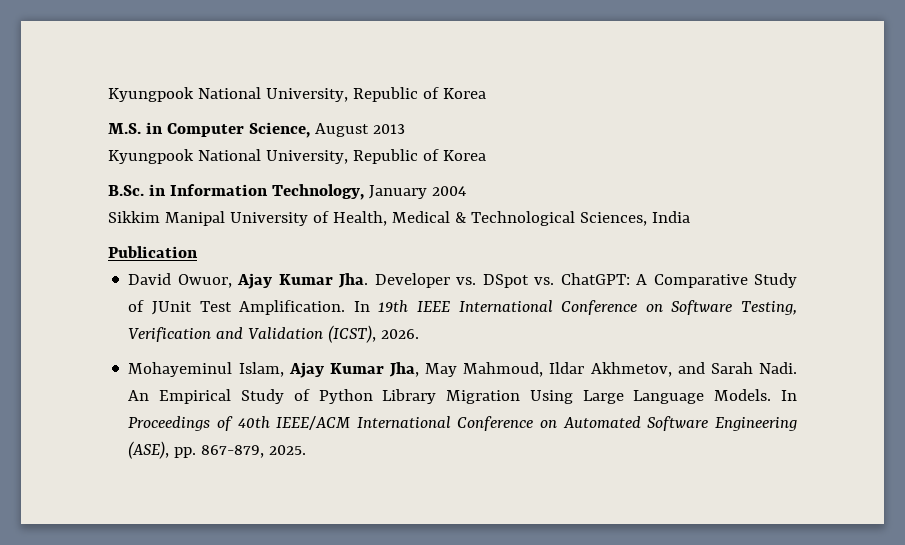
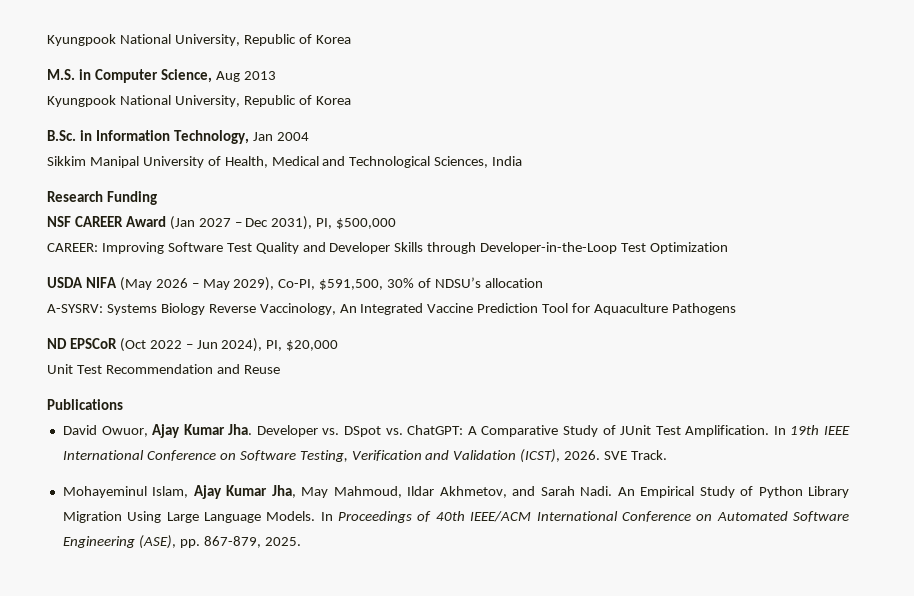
[314,123,369,137] August -> [215,71,240,82] Aug
[368,185,427,199] January -> [252,132,273,141] Jan
[454,212,466,223] & -> [322,156,346,166] and
[108,246,198,258] Publication -> [47,191,157,205] [47,216,397,230] [47,242,729,254] [47,277,543,291] [47,303,736,315] [47,338,339,352] [47,364,280,374] [47,399,123,410] Research Funding // NSF CAREER Award (Jan 2027 – Dec 2031), PI, $500,000 // CAREER: Improving Software Test Quality and Developer Skills through Developer-in-the-Loop Test Optimization // USDA NIFA (May 2026 – May 2029), Co-PI, $591,500, 30% of NDSU’s allocation // A-SYSRV: Systems Biology Reverse Vaccinology, An Integrated Vaccine Prediction Tool for Aquaculture Pathogens // ND EPSCoR (Oct 2022 – Jun 2024), PI, $20,000 // Unit Test Recommendation and Reuse // Publications
(420, 334) none -> [604,450,668,460] SVE Track.

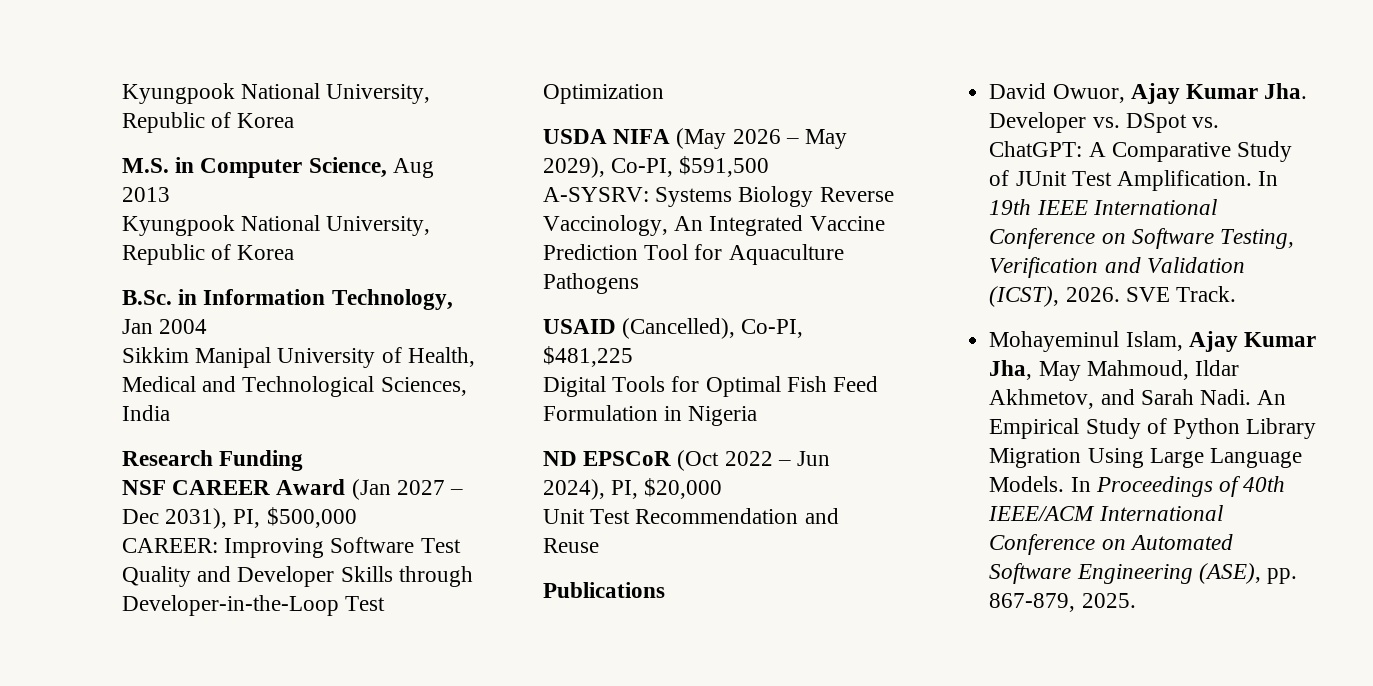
[319,277,543,290] $591,500, 30% of NDSU’s allocation -> [679,156,770,177] $591,500
(736, 309) none -> [543,318,804,339] [543,346,633,367] [543,376,879,397] [543,405,758,426] // USAID (Cancelled), Co-PI, $481,225 // Digital Tools for Optimal Fish Feed Formulation in Nigeria

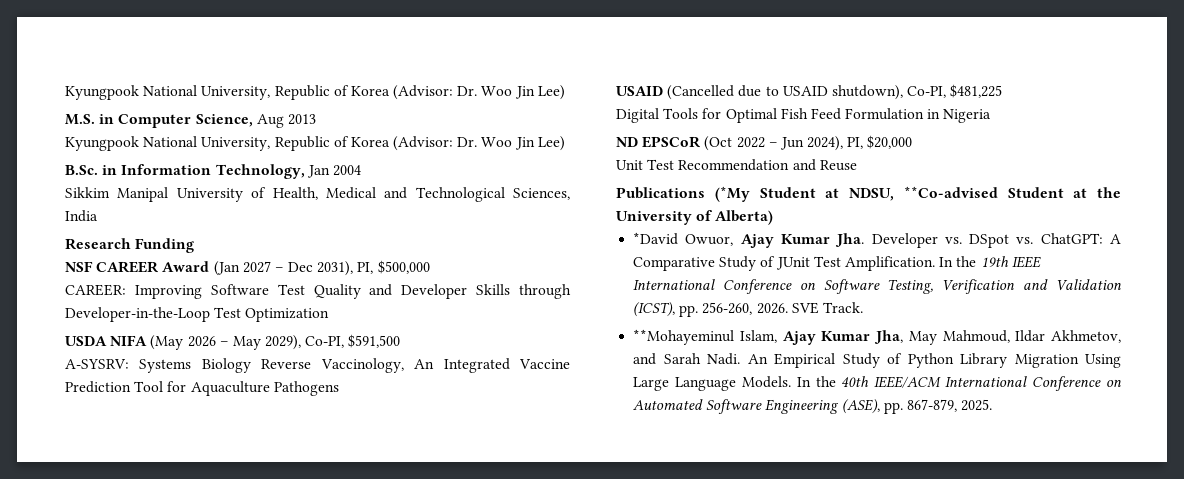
[122,83,431,104] [122,112,295,133] Kyungpook National University, Republic of Korea -> [65,85,565,100] Kyungpook National University, Republic of Korea (Advisor: Dr. Woo Jin Lee)
(295, 252) none -> [393,136,565,151] (Advisor: Dr. Woo Jin Lee)
[622,318,736,339] (Cancelled), -> [667,85,903,100] (Cancelled due to USAID shutdown),
[989,83,1047,99] // David -> [714,186,1121,202] [616,210,774,225] [633,232,679,245] (*My Student at NDSU, **Co-advised Student at the University of Alberta) // *David
(1279, 178) none -> [956,256,977,267] the
(1060, 296) none -> [679,302,753,317] pp. 256-260,
[989,331,1120,352] Mohayeminul -> [633,329,735,345] **Mohayeminul
[1095,476,1241,497] Proceedings of -> [815,376,836,387] the

